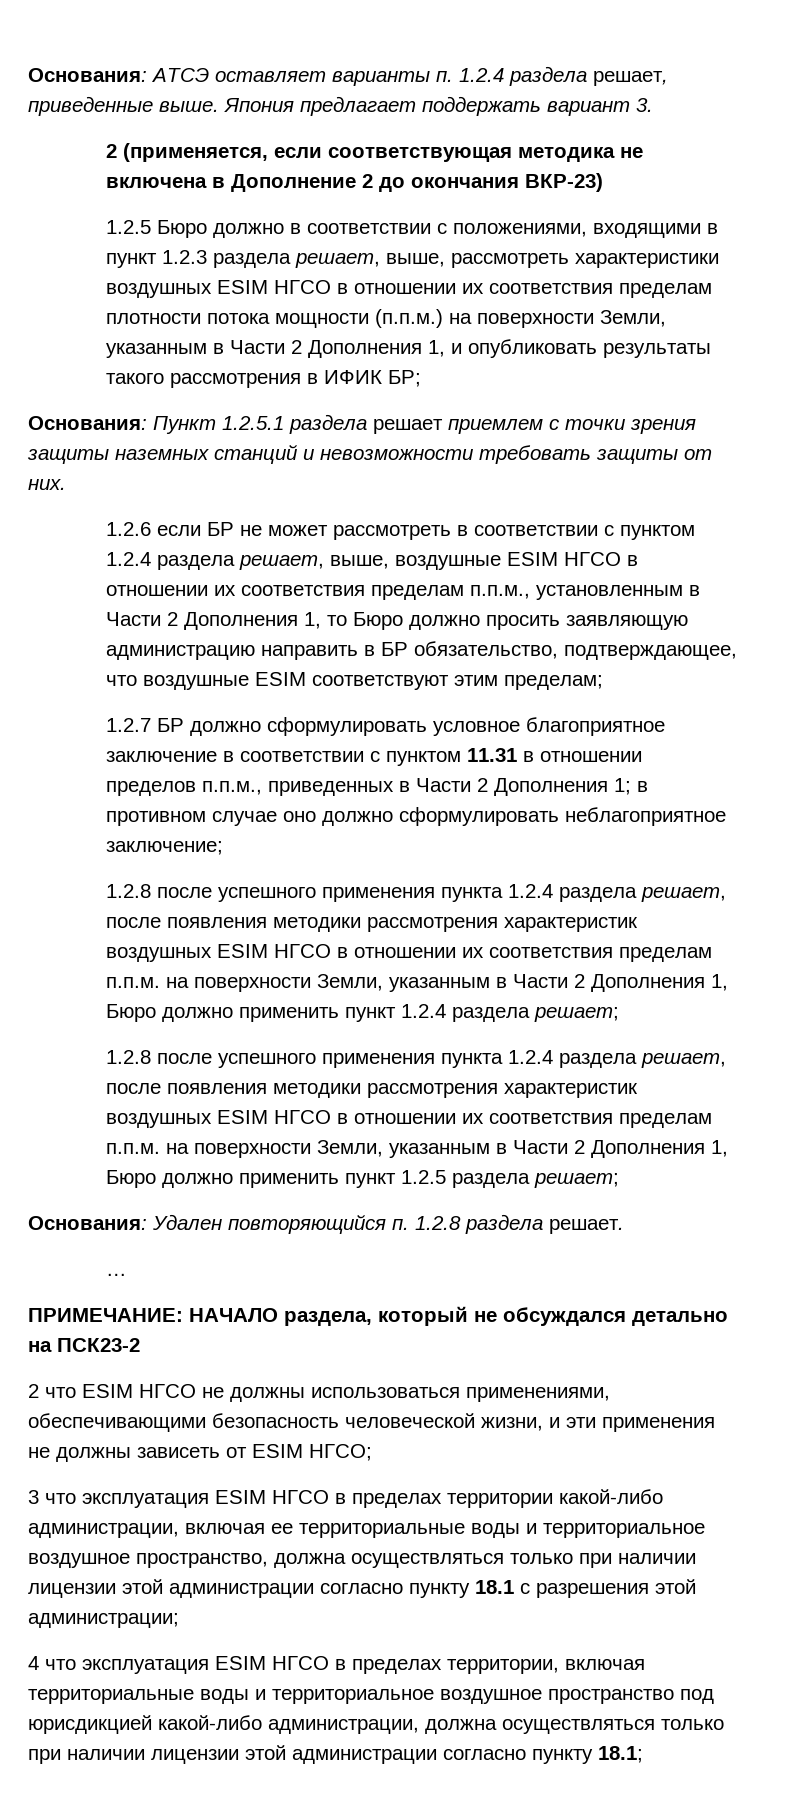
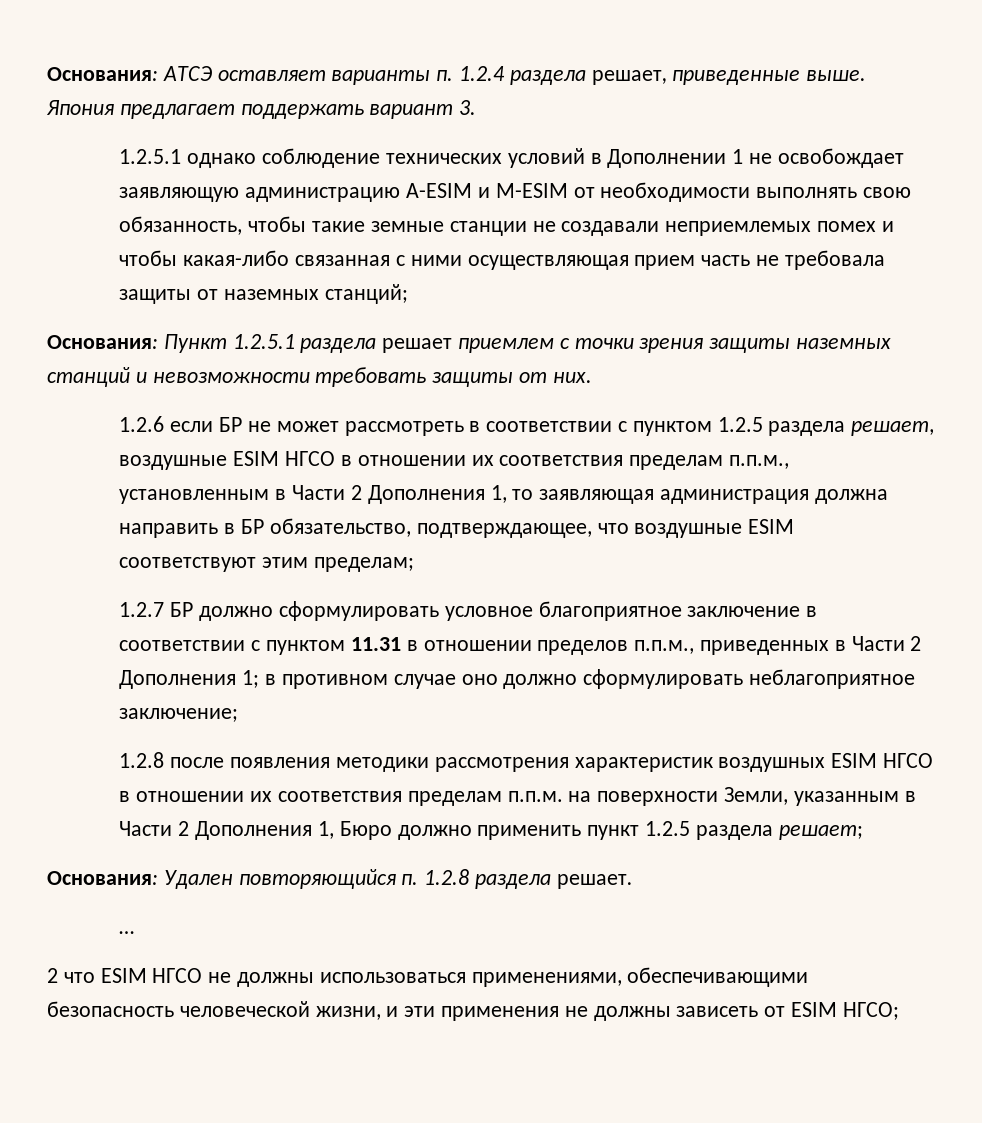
[105,143,643,162] [105,173,603,192] [105,220,718,238] [105,250,719,268] [105,280,712,298] [105,309,666,328] [105,339,711,358] [105,370,421,388] 2 (применяется, если соответствующая методика не включена в Дополнение 2 до окончания ВКР-23) // 1.2.5 Бюро должно в соответствии с положениями, входящими в пункт 1.2.3 раздела решает, выше, рассмотреть характеристики воздушных ESIM НГСО в отношении их соответствия пределам плотности потока мощности (п.п.м.) на поверхности Земли, указанным в Части 2 Дополнения 1, и опубликовать результаты такого рассмотрения в ИФИК БР; -> [119,148,904,168] [119,182,911,202] [119,216,894,236] [119,250,885,270] [119,284,408,304] 1.2.5.1 однако соблюдение технических условий в Дополнении 1 не освобождает заявляющую администрацию A-ESIM и M-ESIM от необходимости выполнять свою обязанность, чтобы такие земные станции не создавали неприемлемых помех и чтобы какая-либо связанная с ними осуществляющая прием часть не требовала защиты от наземных станций;
[105,552,389,570] 1.2.4 раздела решает, выше, -> [717,417,935,436] 1.2.5 раздела решает,
[352,612,688,630] [105,645,255,660] Бюро должно просить заявляющую администрацию -> [539,489,888,504] заявляющая администрация должна
[217,884,726,902] [105,917,638,932] [105,944,712,962] [105,974,728,992] [105,1004,619,1022] [105,1050,726,1068] [105,1083,161,1094] успешного применения пункта 1.2.4 раздела решает, после появления методики рассмотрения характеристик воздушных ESIM НГСО в отношении их соответствия пределам п.п.м. на поверхности Земли, указанным в Части 2 Дополнения 1, Бюро должно применить пункт 1.2.4 раздела решает; // 1.2.8 после успешного применения пункта 1.2.4 раздела решает, после -> (225, 762) none
[28,1306,728,1326] [28,1338,140,1352] // ПРИМЕЧАНИЕ: НАЧАЛО раздела, который не обсуждался детально на ПСК23-2 -> (135, 932) none
[28,1489,663,1508] [28,1523,705,1538] [28,1553,696,1568] [28,1579,696,1598] [28,1613,179,1628] [28,1656,645,1674] [28,1689,714,1704] [28,1715,724,1734] [28,1745,643,1764] // 3 что эксплуатация ESIM НГСО в пределах территории какой-либо администрации, включая ее территориальные воды и территориальное воздушное пространство, должна осуществляться только при наличии лицензии этой администрации согласно пункту 18.1 с разрешения этой администрации; // 4 что эксплуатация ESIM НГСО в пределах территории, включая территориальные воды и территориальное воздушное пространство под юрисдикцией какой-либо администрации, должна осуществляться только при наличии лицензии этой администрации согласно пункту 18.1; -> (899, 1011) none

